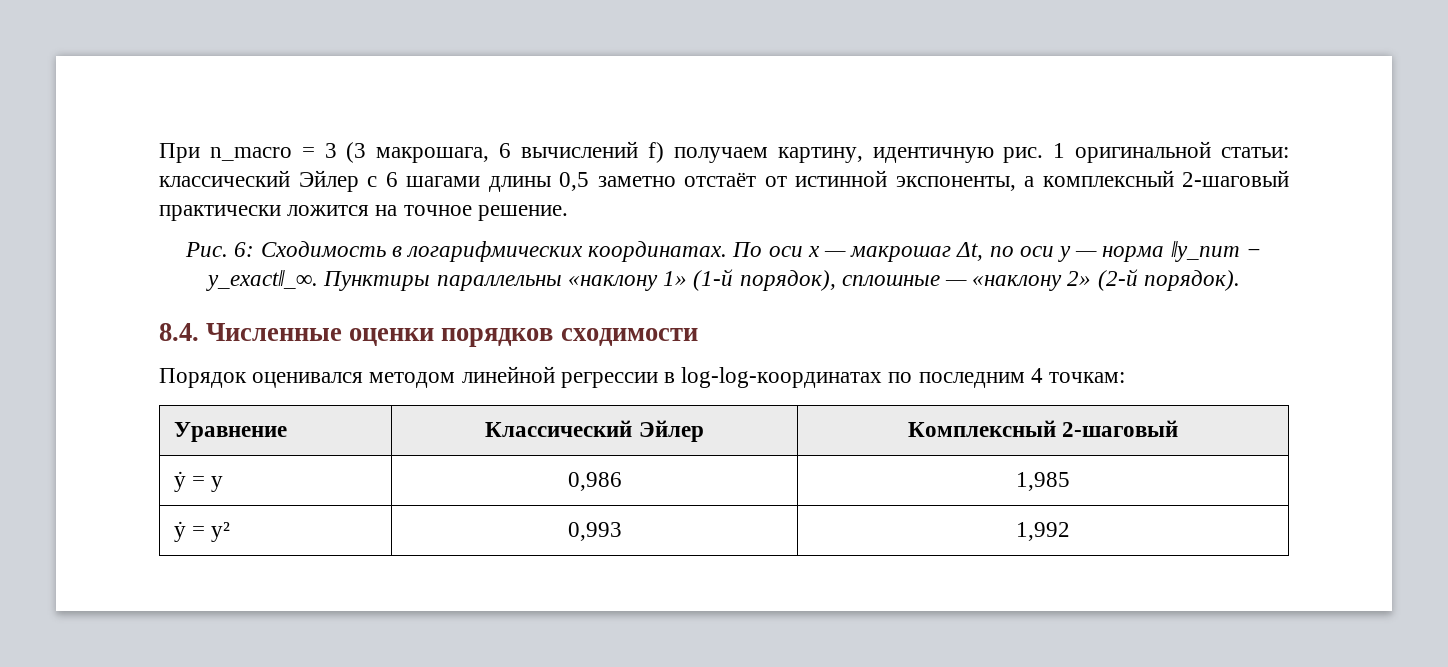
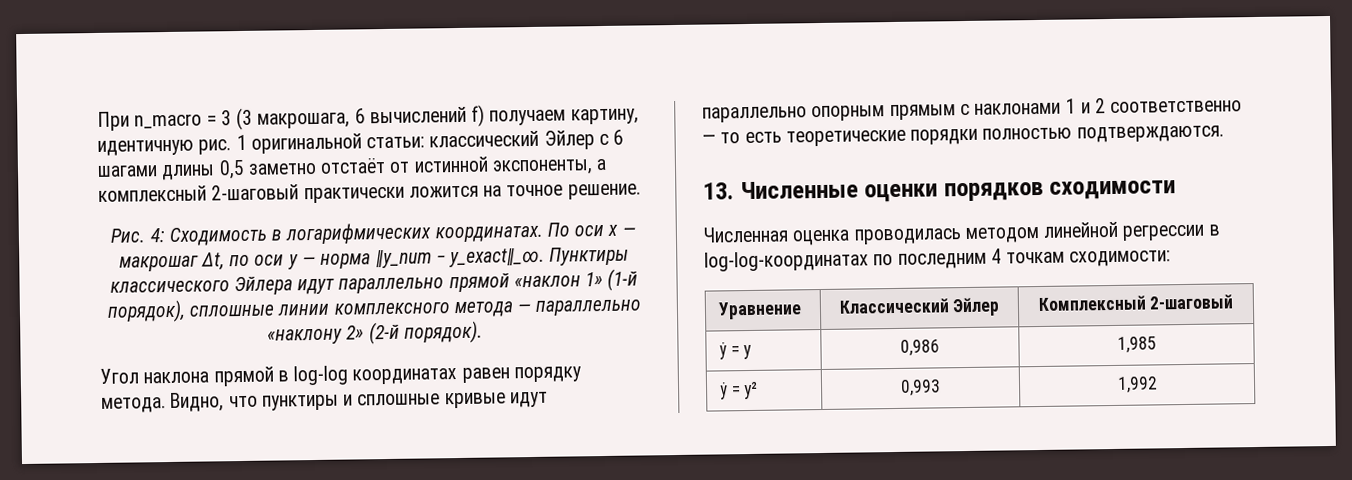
[234,242,255,257] 6: -> [149,228,165,243] 4:
[436,269,1240,291] [159,323,199,341] параллельны «наклону 1» (1-й порядок), сплошные — «наклону 2» (2-й порядок). // 8.4. -> [109,268,639,296] [106,299,643,323] [267,320,483,345] [100,365,581,387] [101,391,548,413] [702,98,1243,123] [702,125,1224,147] [703,182,734,200] классического Эйлера идут параллельно прямой «наклон 1» (1-й порядок), сплошные линии комплексного метода — параллельно «наклону 2» (2-й порядок). // Угол наклона прямой в log-log координатах равен порядку метода. Видно, что пунктиры и сплошные кривые идут параллельно опорным прямым с наклонами 1 и 2 соответственно — то есть теоретические порядки полностью подтверждаются. // 13.
[159,368,364,388] Порядок оценивался -> [703,226,962,246] Численная оценка проводилась
[1049,372,1126,383] точкам: -> [1006,250,1172,267] точкам сходимости:

